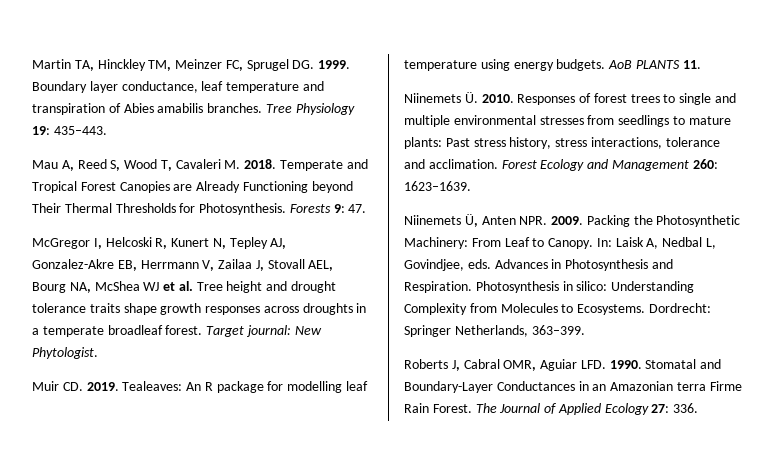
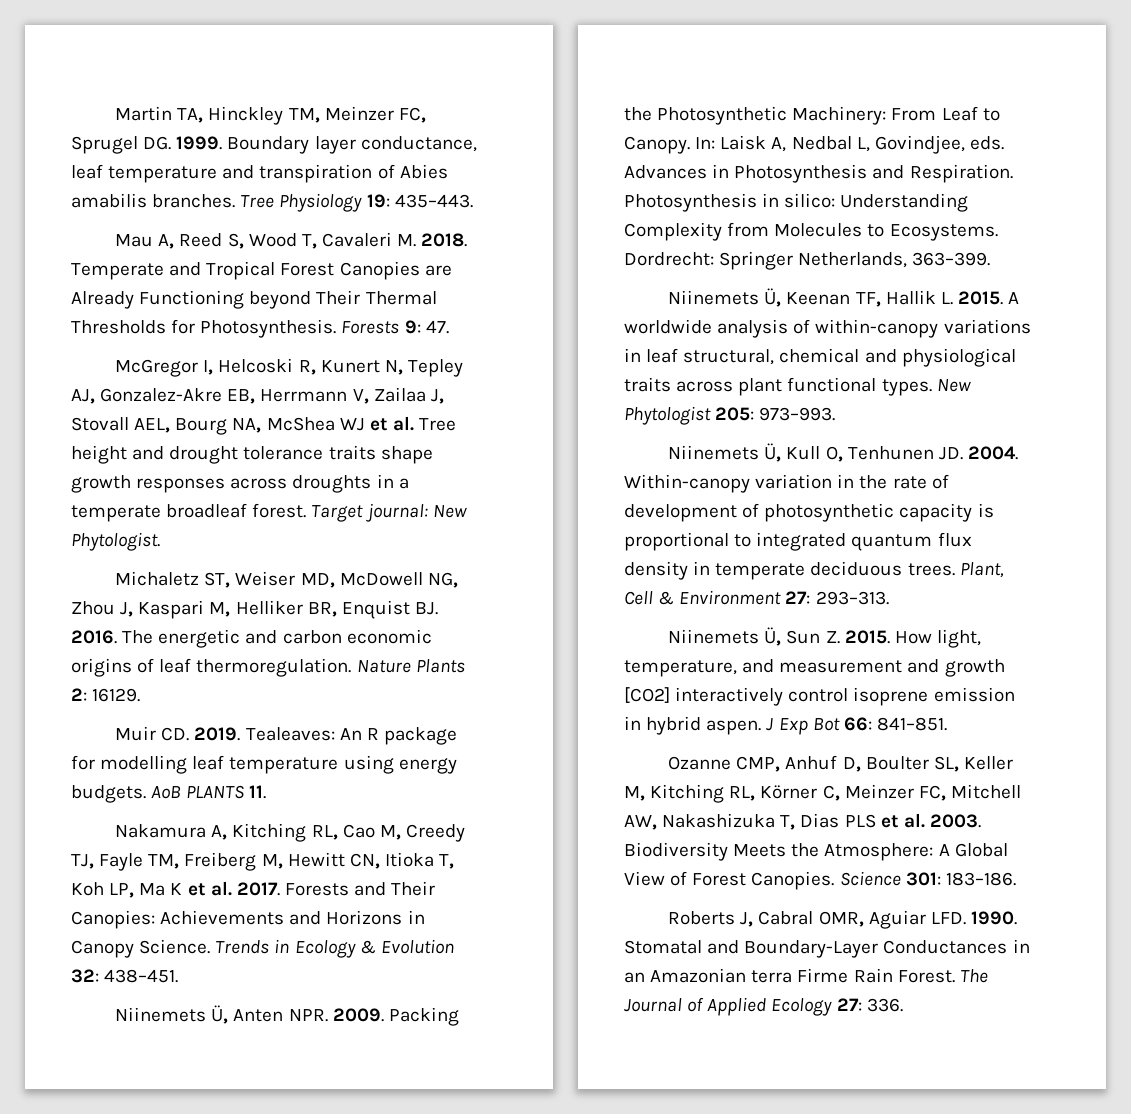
(98, 353) none -> [115,571,458,588] [71,600,438,619] [71,629,432,648] [71,658,465,677] [71,688,141,702] // Michaletz ST, Weiser MD, McDowell NG, Zhou J, Kaspari M, Helliker BR, Enquist BJ. 2016. The energetic and carbon economic origins of leaf thermoregulation. Nature Plants 2: 16129.
[404,92,737,105] [404,115,731,127] [404,137,720,149] [404,159,718,171] [404,181,471,191] Niinemets Ü. 2010. Responses of forest trees to single and multiple environmental stresses from seedlings to mature plants: Past stress history, stress interactions, tolerance and acclimation. Forest Ecology and Management 260: 1623–1639. -> [115,823,465,842] [71,852,455,871] [71,881,436,898] [71,910,425,929] [71,939,454,958] [71,969,179,983] Nakamura A, Kitching RL, Cao M, Creedy TJ, Fayle TM, Freiberg M, Hewitt CN, Itioka T, Koh LP, Ma K et al. 2017. Forests and Their Canopies: Achievements and Horizons in Canopy Science. Trends in Ecology & Evolution 32: 438–451.
(585, 330) none -> [668,288,1020,307] [624,319,1031,338] [624,348,1016,367] [624,377,971,396] [624,406,836,425] [668,443,1018,462] [624,474,949,493] [624,503,994,522] [624,532,972,551] [624,561,1004,580] [624,590,889,605] [668,627,981,648] [624,659,1005,677] [624,687,1015,706] [624,716,947,735] [668,755,1013,772] [624,784,1021,803] [624,813,981,830] [624,842,1008,861] [624,871,1016,890] // Niinemets Ü, Keenan TF, Hallik L. 2015. A worldwide analysis of within-canopy variations in leaf structural, chemical and physiological traits across plant functional types. New Phytologist 205: 973–993. // Niinemets Ü, Kull O, Tenhunen JD. 2004. Within-canopy variation in the rate of development of photosynthetic capacity is proportional to integrated quantum flux density in temperate deciduous trees. Plant, Cell & Environment 27: 293–313. // Niinemets Ü, Sun Z. 2015. How light, temperature, and measurement and growth [CO2] interactively control isoprene emission in hybrid aspen. J Exp Bot 66: 841–851. // Ozanne CMP, Anhuf D, Boulter SL, Keller M, Kitching RL, Körner C, Meinzer FC, Mitchell AW, Nakashizuka T, Dias PLS et al. 2003. Biodiversity Meets the Atmosphere: A Global View of Forest Canopies. Science 301: 183–186.

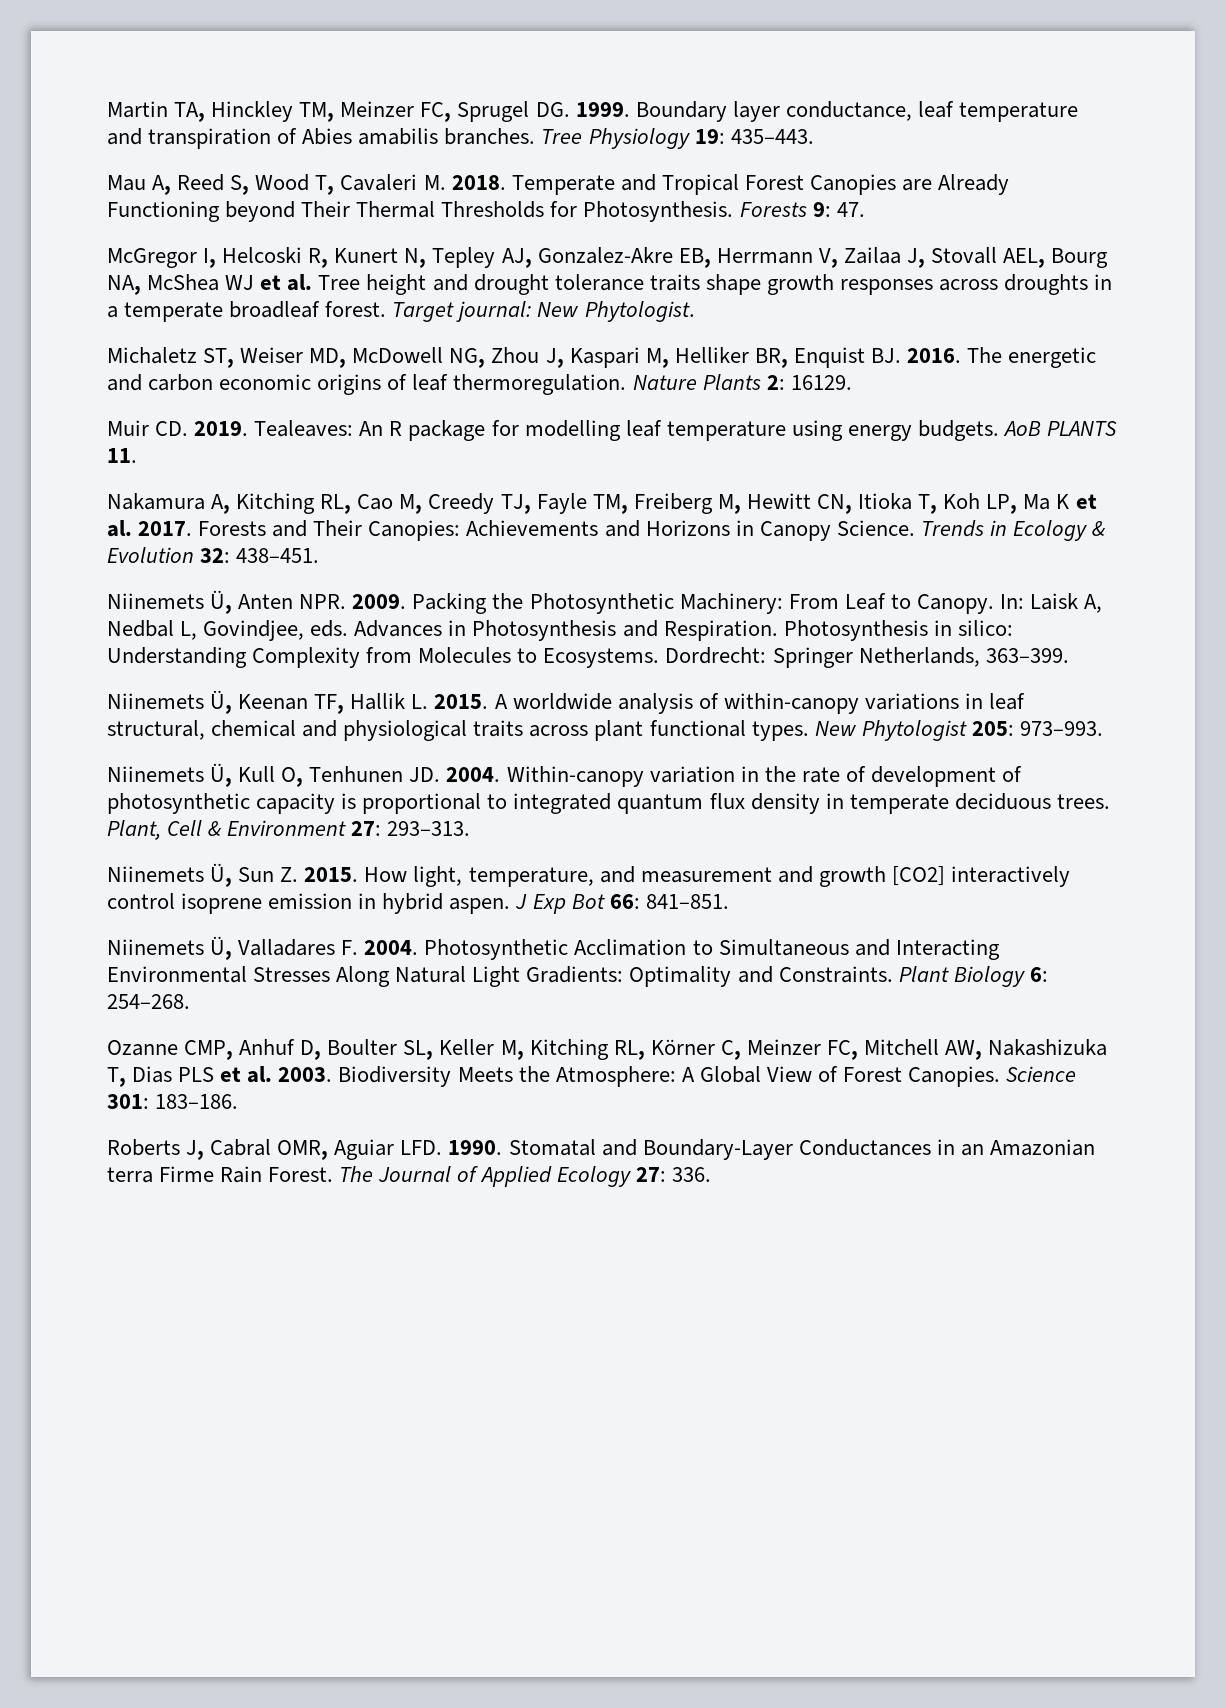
(947, 724) none -> [107,936,1000,960] [107,966,1048,987] [107,994,190,1009] // Niinemets Ü, Valladares F. 2004. Photosynthetic Acclimation to Simultaneous and Interacting Environmental Stresses Along Natural Light Gradients: Optimality and Constraints. Plant Biology 6: 254–268.

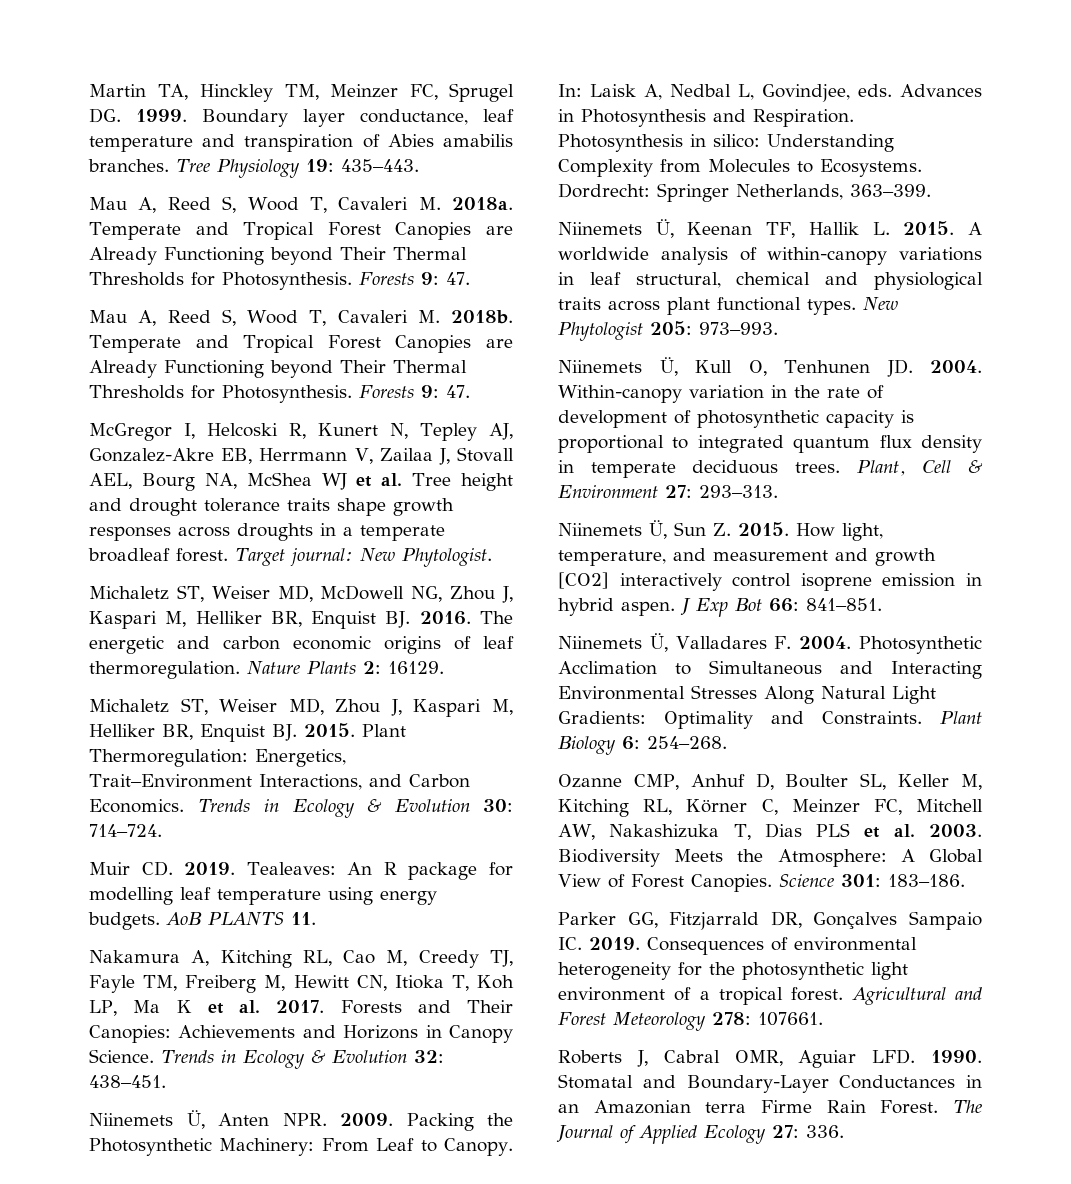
[451,175,506,190] 2018. -> [452,197,513,210] [89,222,513,240] [89,247,467,265] [89,272,470,290] [89,309,513,326] 2018a. Temperate and Tropical Forest Canopies are Already Functioning beyond Their Thermal Thresholds for Photosynthesis. Forests 9: 47. // Mau A, Reed S, Wood T, Cavaleri M. 2018b.
(852, 382) none -> [89,698,513,717] [89,723,406,742] [89,749,346,767] [89,774,470,790] [89,799,513,818] [89,824,162,837] // Michaletz ST, Weiser MD, Zhou J, Kaspari M, Helliker BR, Enquist BJ. 2015. Plant Thermoregulation: Energetics, Trait–Environment Interactions, and Carbon Economics. Trends in Ecology & Evolution 30: 714–724.
(239, 1101) none -> [558,911,982,930] [558,937,917,955] [558,962,908,980] [558,987,982,1005] [558,1012,823,1031] // Parker GG, Fitzjarrald DR, Gonçalves Sampaio IC. 2019. Consequences of environmental heterogeneity for the photosynthetic light environment of a tropical forest. Agricultural and Forest Meteorology 278: 107661.

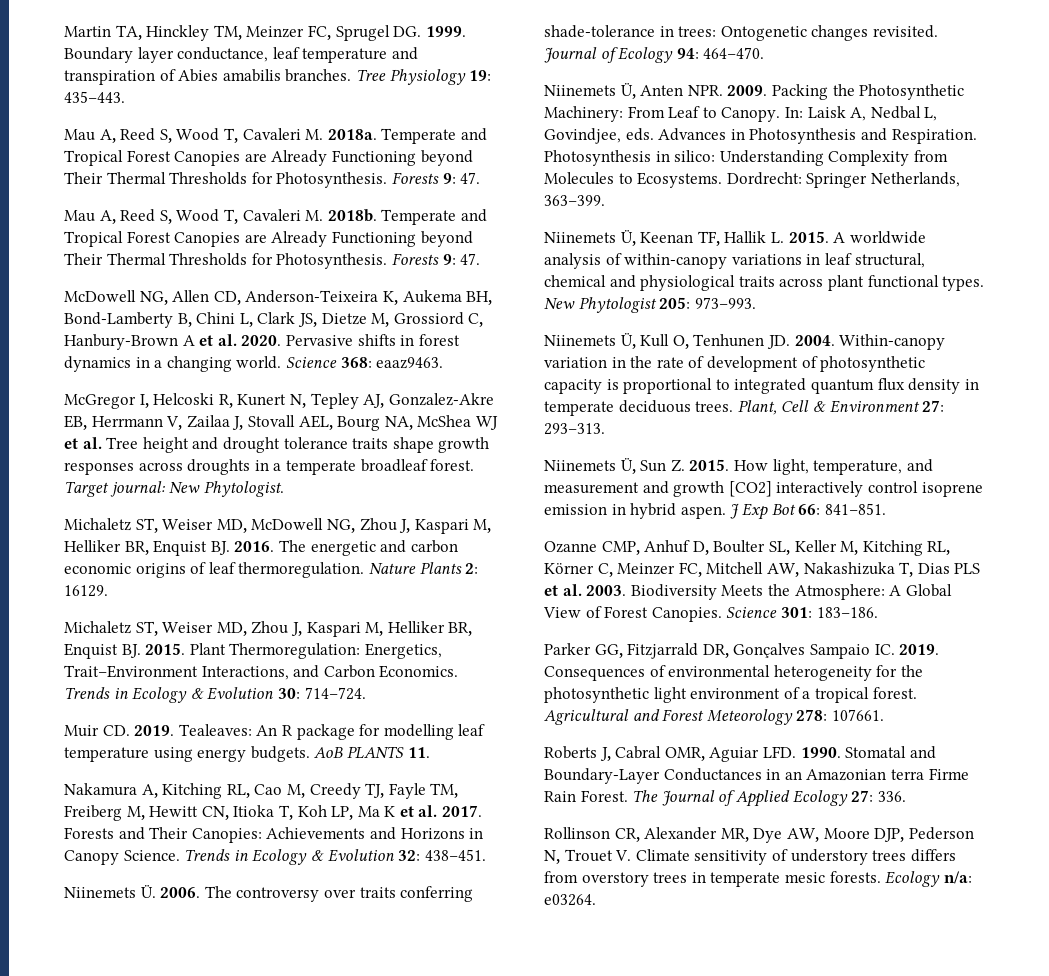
(470, 391) none -> [64,290,493,305] [64,312,484,328] [64,334,460,350] [64,356,444,372] // McDowell NG, Allen CD, Anderson-Teixeira K, Aukema BH, Bond-Lamberty B, Chini L, Clark JS, Dietze M, Grossiord C, Hanbury-Brown A et al. 2020. Pervasive shifts in forest dynamics in a changing world. Science 368: eaaz9463.
(166, 1081) none -> [64,885,474,902] [544,25,938,41] [544,47,765,63] // Niinemets Ü. 2006. The controversy over traits conferring shade‐tolerance in trees: Ontogenetic changes revisited. Journal of Ecology 94: 464–470.
[558,633,982,654] [558,660,982,679] [558,685,936,704] [558,711,982,729] [558,736,727,755] // Niinemets Ü, Valladares F. 2004. Photosynthetic Acclimation to Simultaneous and Interacting Environmental Stresses Along Natural Light Gradients: Optimality and Constraints. Plant Biology 6: 254–268. -> (886, 509) none
(844, 1131) none -> [544,827,974,843] [544,849,956,865] [544,871,972,887] [544,894,596,906] // Rollinson CR, Alexander MR, Dye AW, Moore DJP, Pederson N, Trouet V. Climate sensitivity of understory trees differs from overstory trees in temperate mesic forests. Ecology n/a: e03264.

